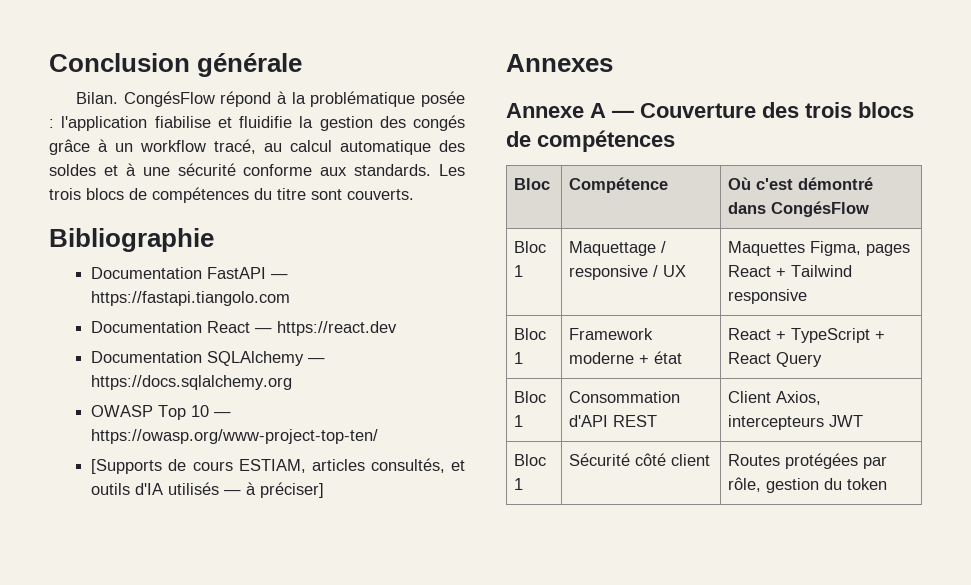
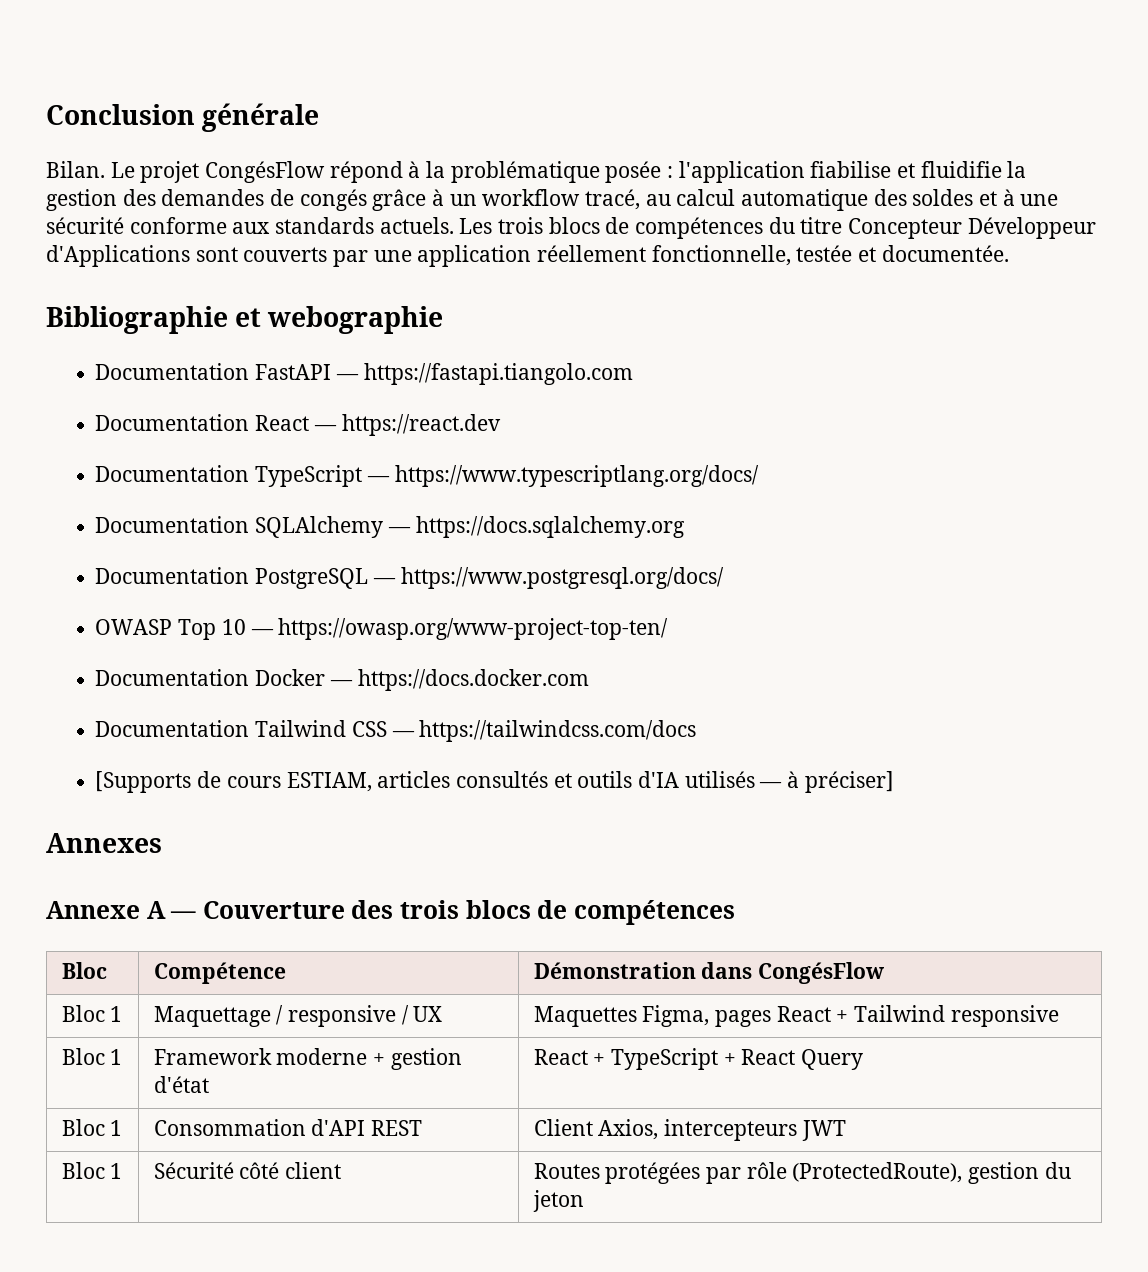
(119, 98) none -> [110,161,200,183] Le projet
(406, 122) none -> [161,189,295,206] demandes de
[354,164,432,176] standards. -> [275,217,454,234] standards actuels.
[311,189,414,200] sont couverts. -> [848,217,1096,239] [46,245,1009,267] Concepteur Développeur d'Applications sont couverts par une application réellement fonctionnelle, testée et documentée.
(214, 240) none -> [235,306,444,334] et webographie
(398, 328) none -> [95,465,759,487] // Documentation TypeScript — https://www.typescriptlang.org/docs/
(293, 382) none -> [95,567,724,589] // Documentation PostgreSQL — https://www.postgresql.org/docs/
(379, 436) none -> [95,669,589,691] [95,720,697,742] // Documentation Docker — https://docs.docker.com // Documentation Tailwind CSS — https://tailwindcss.com/docs
[370,458,445,473] consultés, -> [455,771,548,788] consultés
[727,177,873,190] Où c'est démontré -> [533,962,696,979] Démonstration
[653,351,682,364] état -> [390,1048,462,1070] [153,1076,209,1093] gestion d'état
[727,477,761,492] rôle, -> [746,1162,963,1183] rôle (ProtectedRoute),
[846,478,887,490] token -> [532,1190,584,1212] jeton

